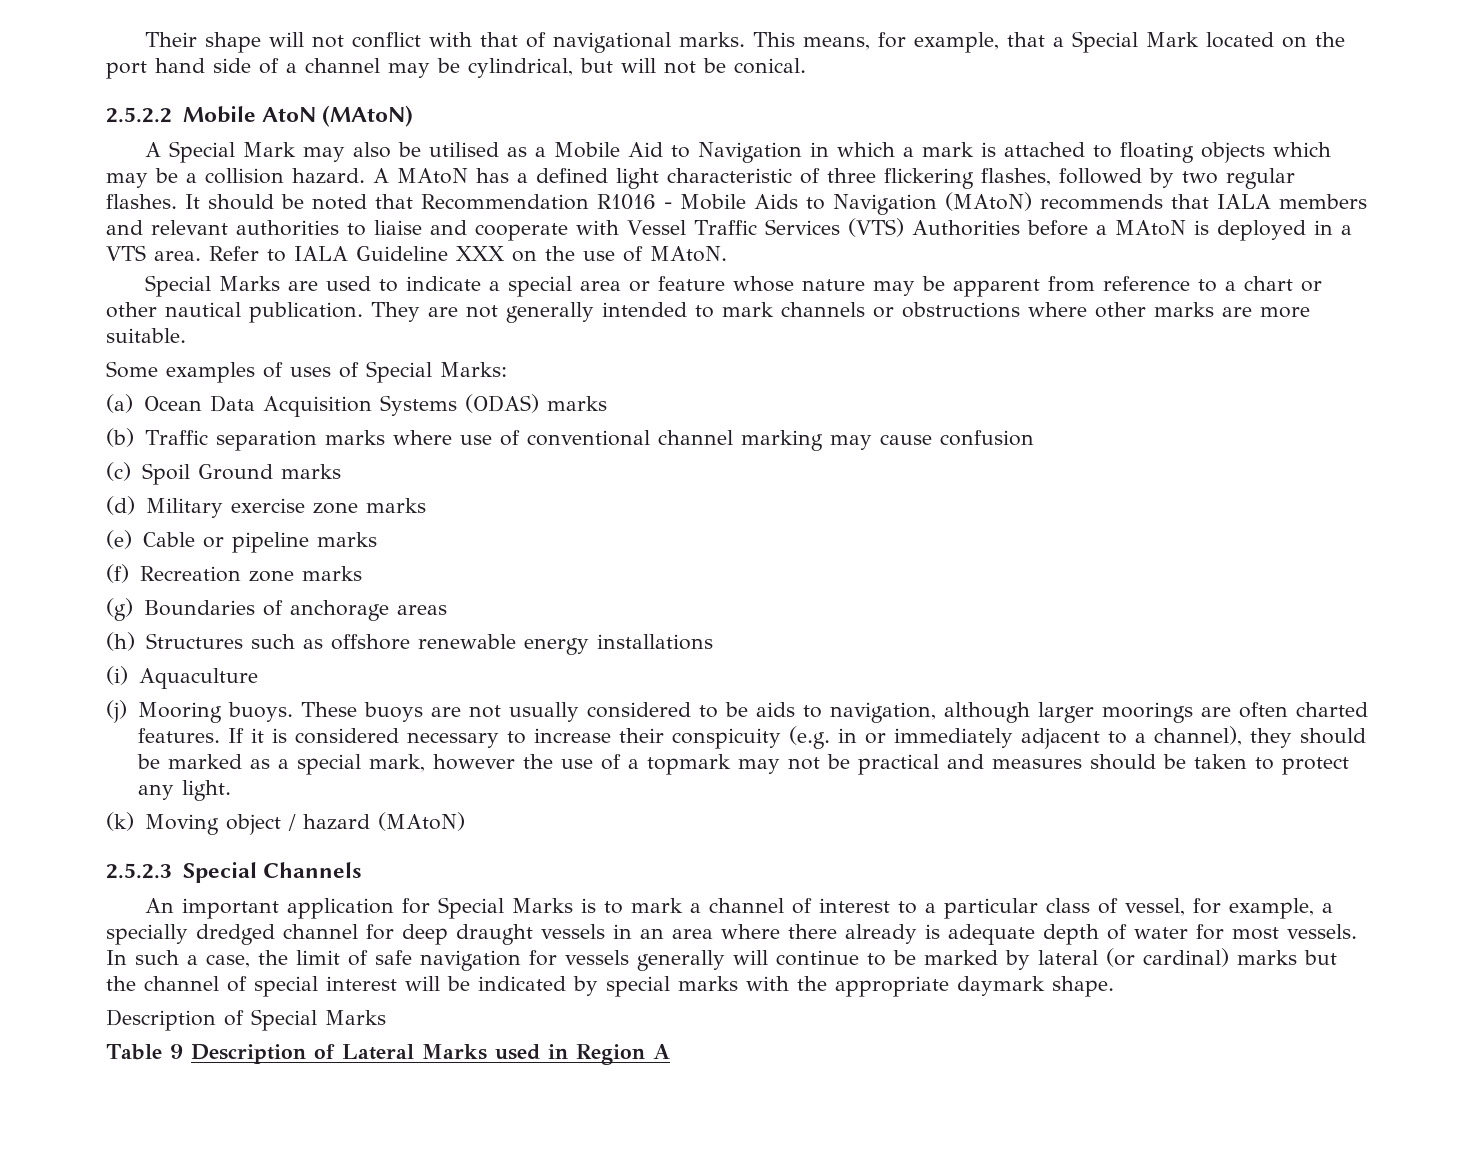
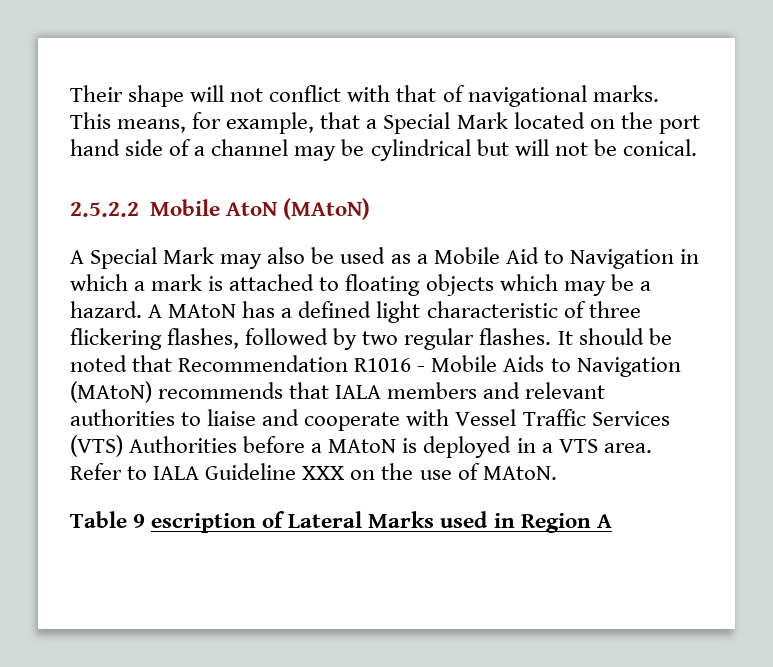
[468,58,573,78] cylindrical, -> [370,139,471,161] cylindrical
[428,142,499,157] utilised -> [340,247,386,264] used
[205,168,284,184] collision -> (651, 286) none
[144,275,1322,297] [106,302,1310,323] [106,328,186,343] [106,361,507,383] [106,394,607,417] [106,428,1034,451] [106,462,341,485] [106,496,426,518] [106,530,377,553] [106,564,362,583] [106,598,447,621] [106,632,713,655] [106,666,258,689] [106,700,1368,723] [137,726,1366,749] [136,754,1349,775] [137,780,231,801] [106,812,465,835] [106,862,362,883] [144,897,1333,919] [106,924,1357,945] [106,948,1337,971] [106,976,1114,997] [106,1009,386,1031] // Special Marks are used to indicate a special area or feature whose nature may be apparent from reference to a chart or other nautical publication. They are not generally intended to mark channels or obstructions where other marks are more suitable. // Some examples of uses of Special Marks: // (a) Ocean Data Acquisition Systems (ODAS) marks // (b) Traffic separation marks where use of conventional channel marking may cause confusion // (c) Spoil Ground marks // (d) Military exercise zone marks // (e) Cable or pipeline marks // (f) Recreation zone marks // (g) Boundaries of anchorage areas // (h) Structures such as offshore renewable energy installations // (i) Aquaculture // (j) Mooring buoys. These buoys are not usually considered to be aids to navigation, although larger moorings are often charted features. If it is considered necessary to increase their conspicuity (e.g. in or immediately adjacent to a channel), they should be marked as a special mark, however the use of a topmark may not be practical and measures should be taken to protect any light. // (k) Moving object / hazard (MAtoN) // 2.5.2.3 Special Channels // An important application for Special Marks is to mark a channel of interest to a particular class of vessel, for example, a specially dredged channel for deep draught vessels in an area where there already is adequate depth of water for most vessels. In such a case, the limit of safe navigation for vessels generally will continue to be marked by lateral (or cardinal) marks but the channel of special interest will be indicated by special marks with the appropriate daymark shape. // Description of Special Marks -> (557, 473) none
[190,1044,306,1064] Description -> [151,513,257,533] escription

